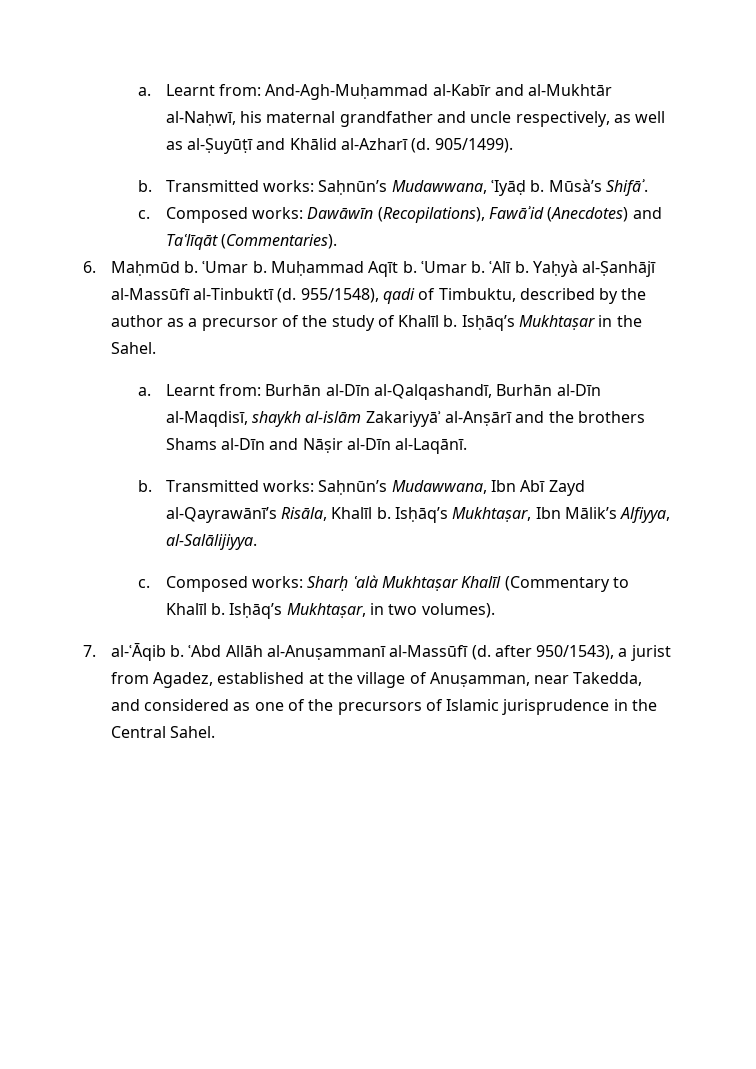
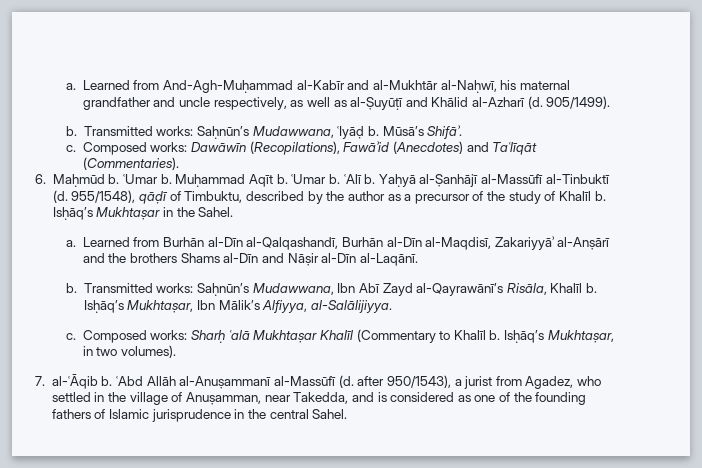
[138,84,262,96] a. Learnt from: -> [65,80,160,90] a. Learned from
[548,179,602,192] Mūsà’s -> [382,126,424,136] Mūsā’s
[533,260,579,277] Yaḥyà -> [378,174,416,187] Yaḥyā
[382,288,415,304] qadi -> [139,191,169,204] qāḍī
[165,384,262,396] Learnt from: -> [82,237,160,247] Learned from
[252,411,362,427] shaykh al-islām -> (492, 243) none
[352,575,378,588] ʿalà -> [228,330,250,340] ʿalā
[217,672,324,684] established at -> [577,376,602,386] [51,392,105,402] who settled in
(140, 705) none -> [377,392,387,402] is
[337,702,422,715] precursors -> [535,392,587,405] [51,409,91,419] founding fathers
[110,726,166,738] Central -> [269,409,309,419] central

